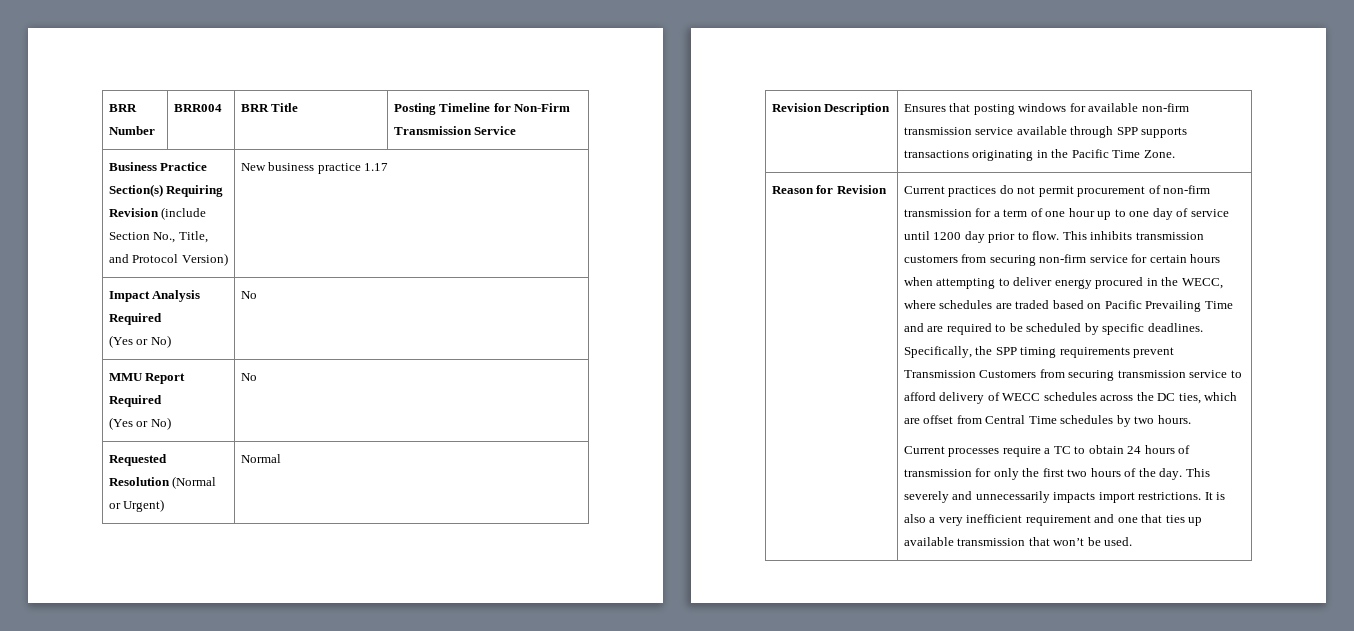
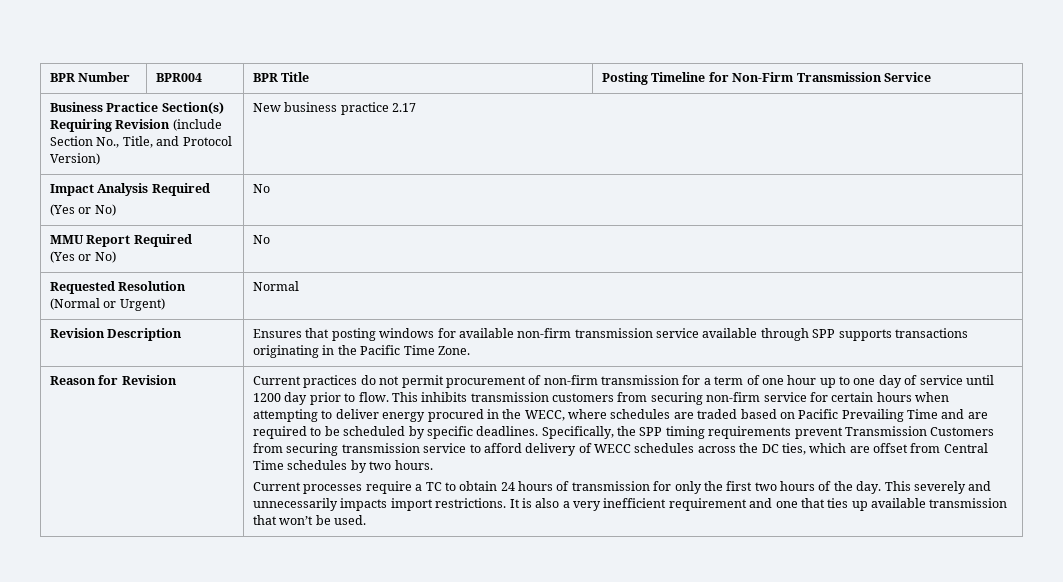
[108,104,137,112] BRR -> [50,73,76,82] BPR
[173,104,222,112] [240,104,269,112] BRR004 | BRR -> [156,73,203,82] [253,73,279,82] BPR004 | BPR
[364,163,389,171] 1.17 -> [392,103,417,112] 2.17

